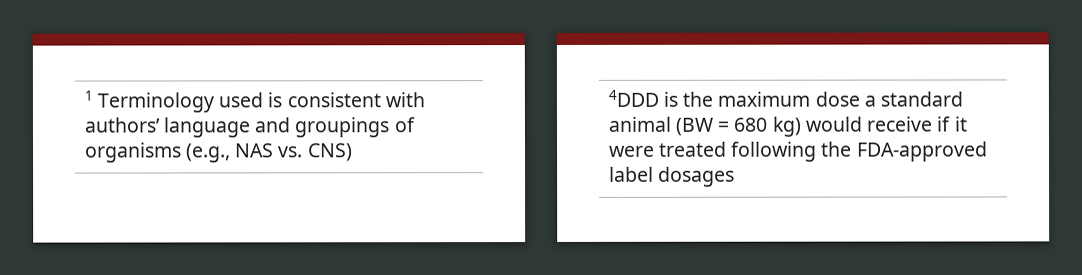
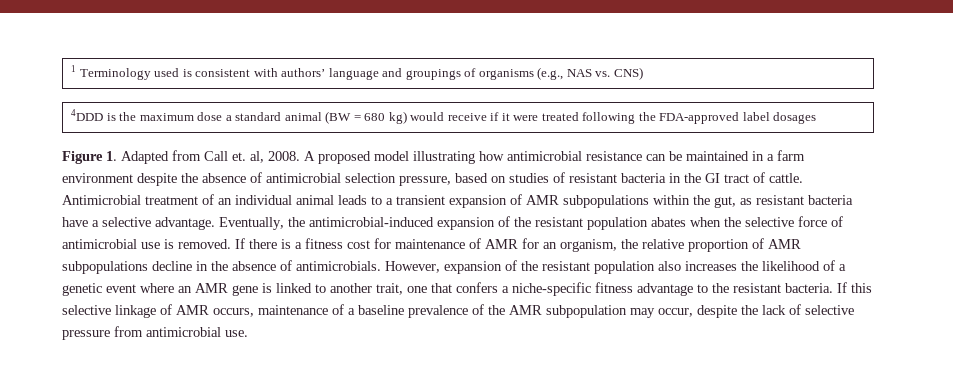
(735, 176) none -> [62,150,805,164] [62,172,803,186] [62,194,853,208] [62,216,843,230] [62,238,801,252] [62,260,846,274] [62,282,872,296] [62,304,854,318] [62,326,248,340] // Figure 1. Adapted from Call et. al, 2008. A proposed model illustrating how antimicrobial resistance can be maintained in a farm environment despite the absence of antimicrobial selection pressure, based on studies of resistant bacteria in the GI tract of cattle. Antimicrobial treatment of an individual animal leads to a transient expansion of AMR subpopulations within the gut, as resistant bacteria have a selective advantage. Eventually, the antimicrobial-induced expansion of the resistant population abates when the selective force of antimicrobial use is removed. If there is a fitness cost for maintenance of AMR for an organism, the relative proportion of AMR subpopulations decline in the absence of antimicrobials. However, expansion of the resistant population also increases the likelihood of a genetic event where an AMR gene is linked to another trait, one that confers a niche-specific fitness advantage to the resistant bacteria. If this selective linkage of AMR occurs, maintenance of a baseline prevalence of the AMR subpopulation may occur, despite the lack of selective pressure from antimicrobial use.

